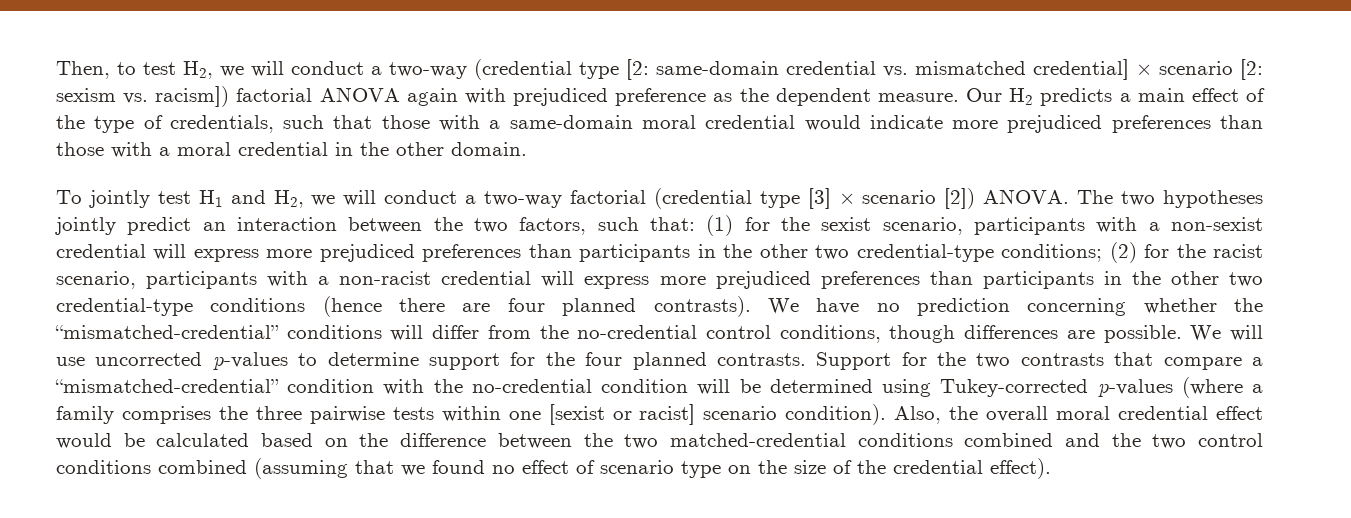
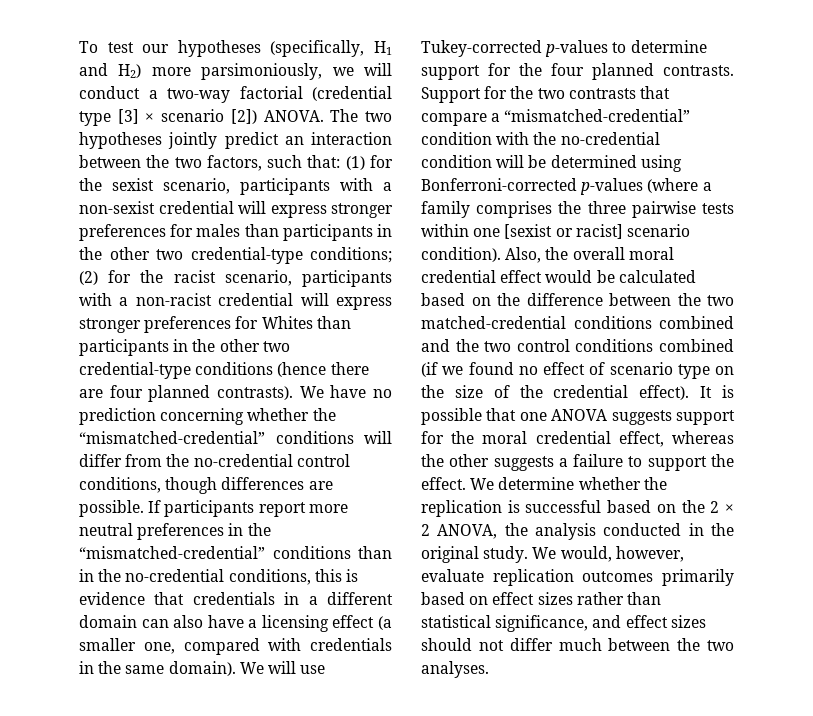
[56,59,1263,80] [56,86,1265,107] [56,115,1263,133] [56,142,527,158] [56,190,304,208] Then, to test H2, we will conduct a two-way (credential type [2: same-domain credential vs. mismatched credential] × scenario [2: sexism vs. racism]) factorial ANOVA again with prejudiced preference as the dependent measure. Our H2 predicts a main effect of the type of credentials, such that those with a same-domain moral credential would indicate more prejudiced preferences than those with a moral credential in the other domain. // To jointly test H1 and H2, -> [79,40,392,57] [79,63,323,80] To test our hypotheses (specifically, H1 and H2) more parsimoniously,
[266,244,522,262] more prejudiced preferences -> [331,203,393,218] [79,224,241,241] stronger preferences for males
[659,271,920,289] more prejudiced preferences -> [79,316,313,333] stronger preferences for Whites
(1182, 334) none -> [148,500,348,517] [79,523,271,540] [79,546,392,559] [79,569,358,585] [79,592,393,605] [79,615,392,632] [79,638,392,655] [79,661,236,676] If participants report more neutral preferences in the “mismatched-credential” conditions than in the no-credential conditions, this is evidence that credentials in a different domain can also have a licensing effect (a smaller one, compared with credentials in the same domain).
[95,352,203,366] uncorrected -> [421,40,542,57] Tukey-corrected
[940,379,1089,397] Tukey-corrected -> [421,178,577,191] Bonferroni-corrected
[254,458,394,479] (assuming that -> [421,362,438,377] (if
(1051, 468) none -> [700,385,734,398] [421,408,735,425] [421,431,734,447] [421,454,734,471] [421,477,667,490] [421,500,734,517] [421,523,734,540] [421,546,684,563] [421,569,734,586] [421,592,661,605] [421,615,706,632] [421,638,734,651] [421,661,489,678] It is possible that one ANOVA suggests support for the moral credential effect, whereas the other suggests a failure to support the effect. We determine whether the replication is successful based on the 2 × 2 ANOVA, the analysis conducted in the original study. We would, however, evaluate replication outcomes primarily based on effect sizes rather than statistical significance, and effect sizes should not differ much between the two analyses.

